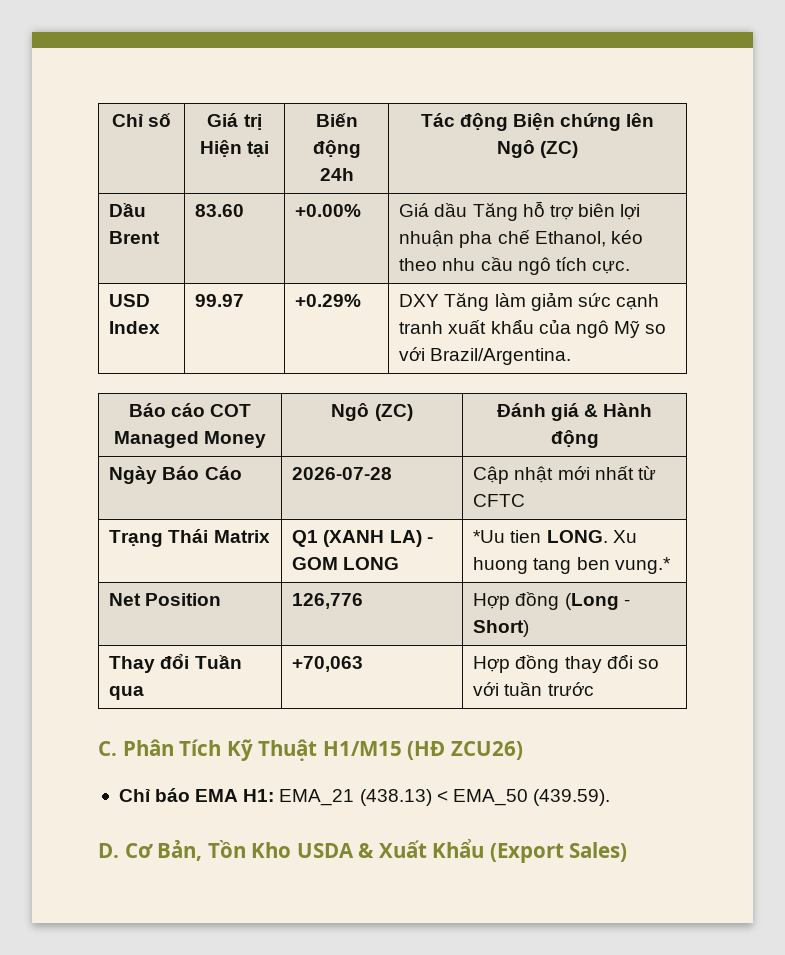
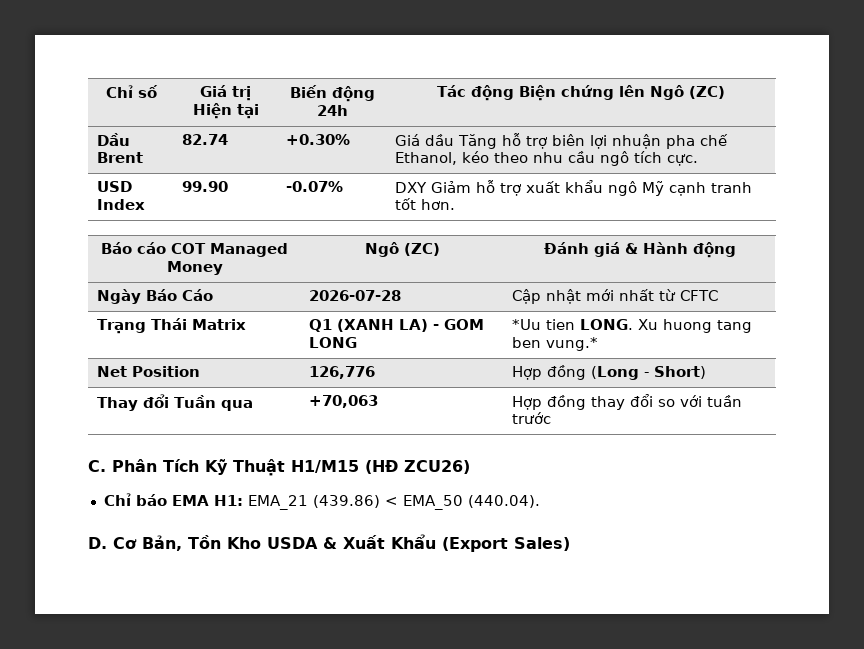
[195,204,245,217] [295,204,362,217] 83.60 | +0.00% -> [181,134,228,145] [285,134,350,145] 82.74 | +0.30%
[195,294,245,307] [295,294,362,307] 99.97 | +0.29% -> [181,181,228,192] [285,181,343,192] 99.90 | -0.07%
[444,292,659,311] [399,319,667,338] [399,347,572,365] Tăng làm giảm sức cạnh tranh xuất khẩu của ngô Mỹ so với Brazil/Argentina. -> [430,180,752,196] [394,198,455,210] Giảm hỗ trợ xuất khẩu ngô Mỹ cạnh tranh tốt hơn.
[359,789,432,806] (438.13) -> [312,495,380,508] (439.86)
[532,789,610,806] (439.59). -> [467,495,540,508] (440.04).

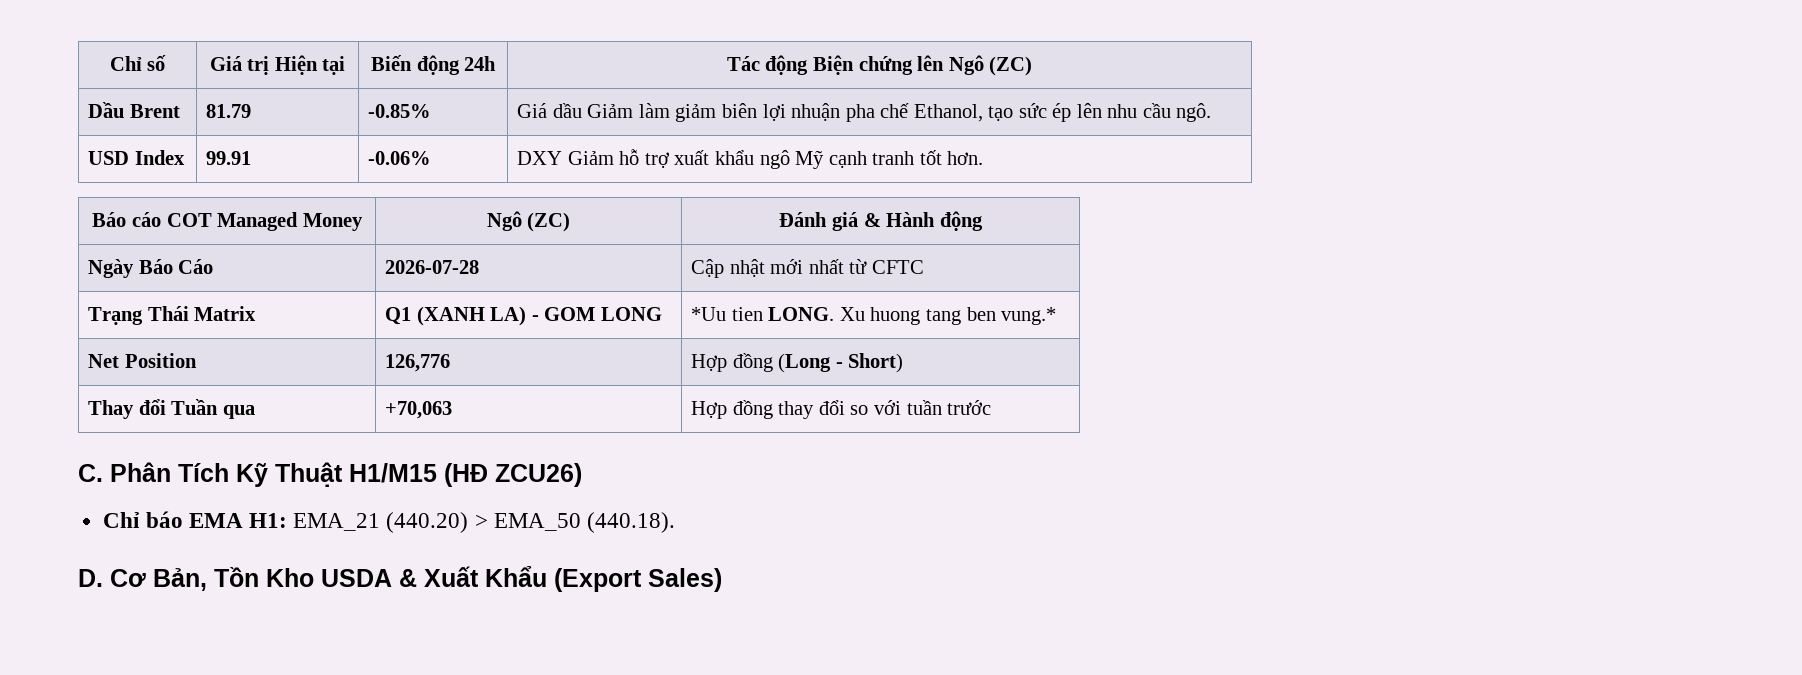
[181,134,228,145] [285,134,350,145] 82.74 | +0.30% -> [206,104,252,118] [368,104,432,118] 81.79 | -0.85%
[457,133,548,149] Tăng hỗ trợ -> [587,103,717,122] Giảm làm giảm
[461,151,698,166] kéo theo nhu cầu ngô tích cực. -> [988,103,1212,122] tạo sức ép lên nhu cầu ngô.
[181,181,228,192] [285,181,343,192] 99.90 | -0.07% -> [206,151,252,165] [368,151,432,165] 99.91 | -0.06%
[312,495,540,510] (439.86) < EMA_50 (440.04). -> [386,512,675,533] (440.20) > EMA_50 (440.18).

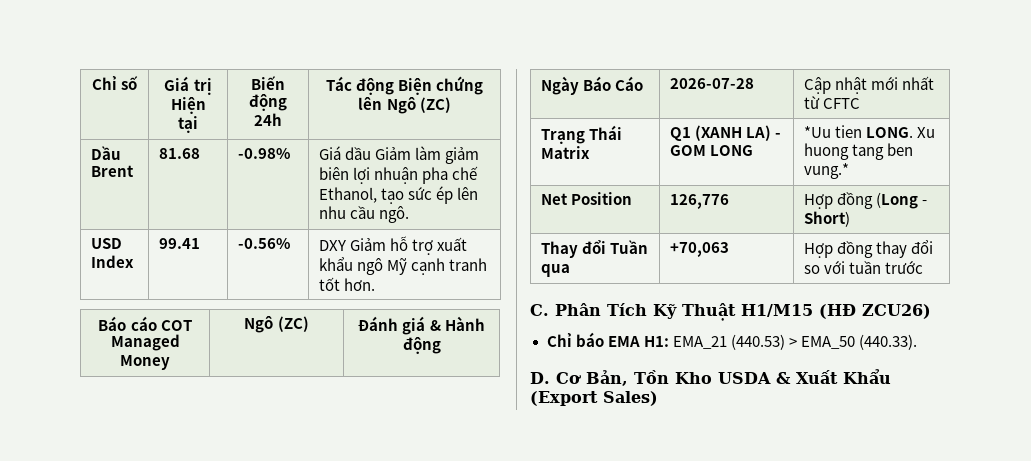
[206,104,252,118] [368,104,432,118] 81.79 | -0.85% -> [158,148,200,159] [237,148,290,159] 81.68 | -0.98%
[206,151,252,165] [368,151,432,165] 99.91 | -0.06% -> [158,238,200,249] [237,238,290,249] 99.41 | -0.56%
[386,512,469,533] (440.20) -> [730,334,785,350] (440.53)
[586,512,675,533] (440.18). -> [858,334,917,350] (440.33).

